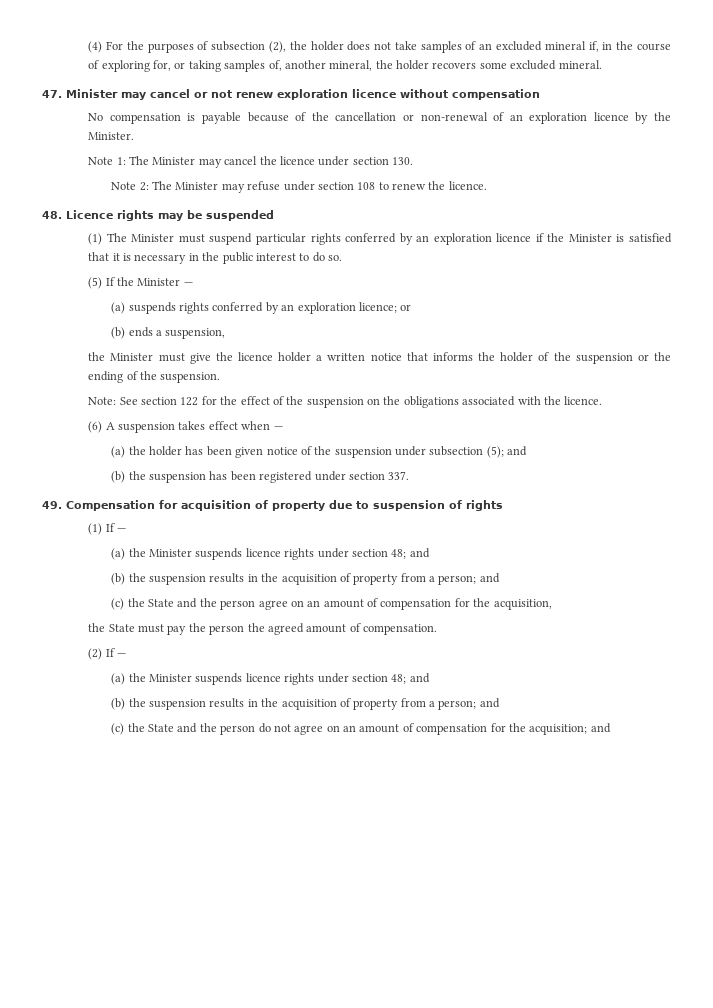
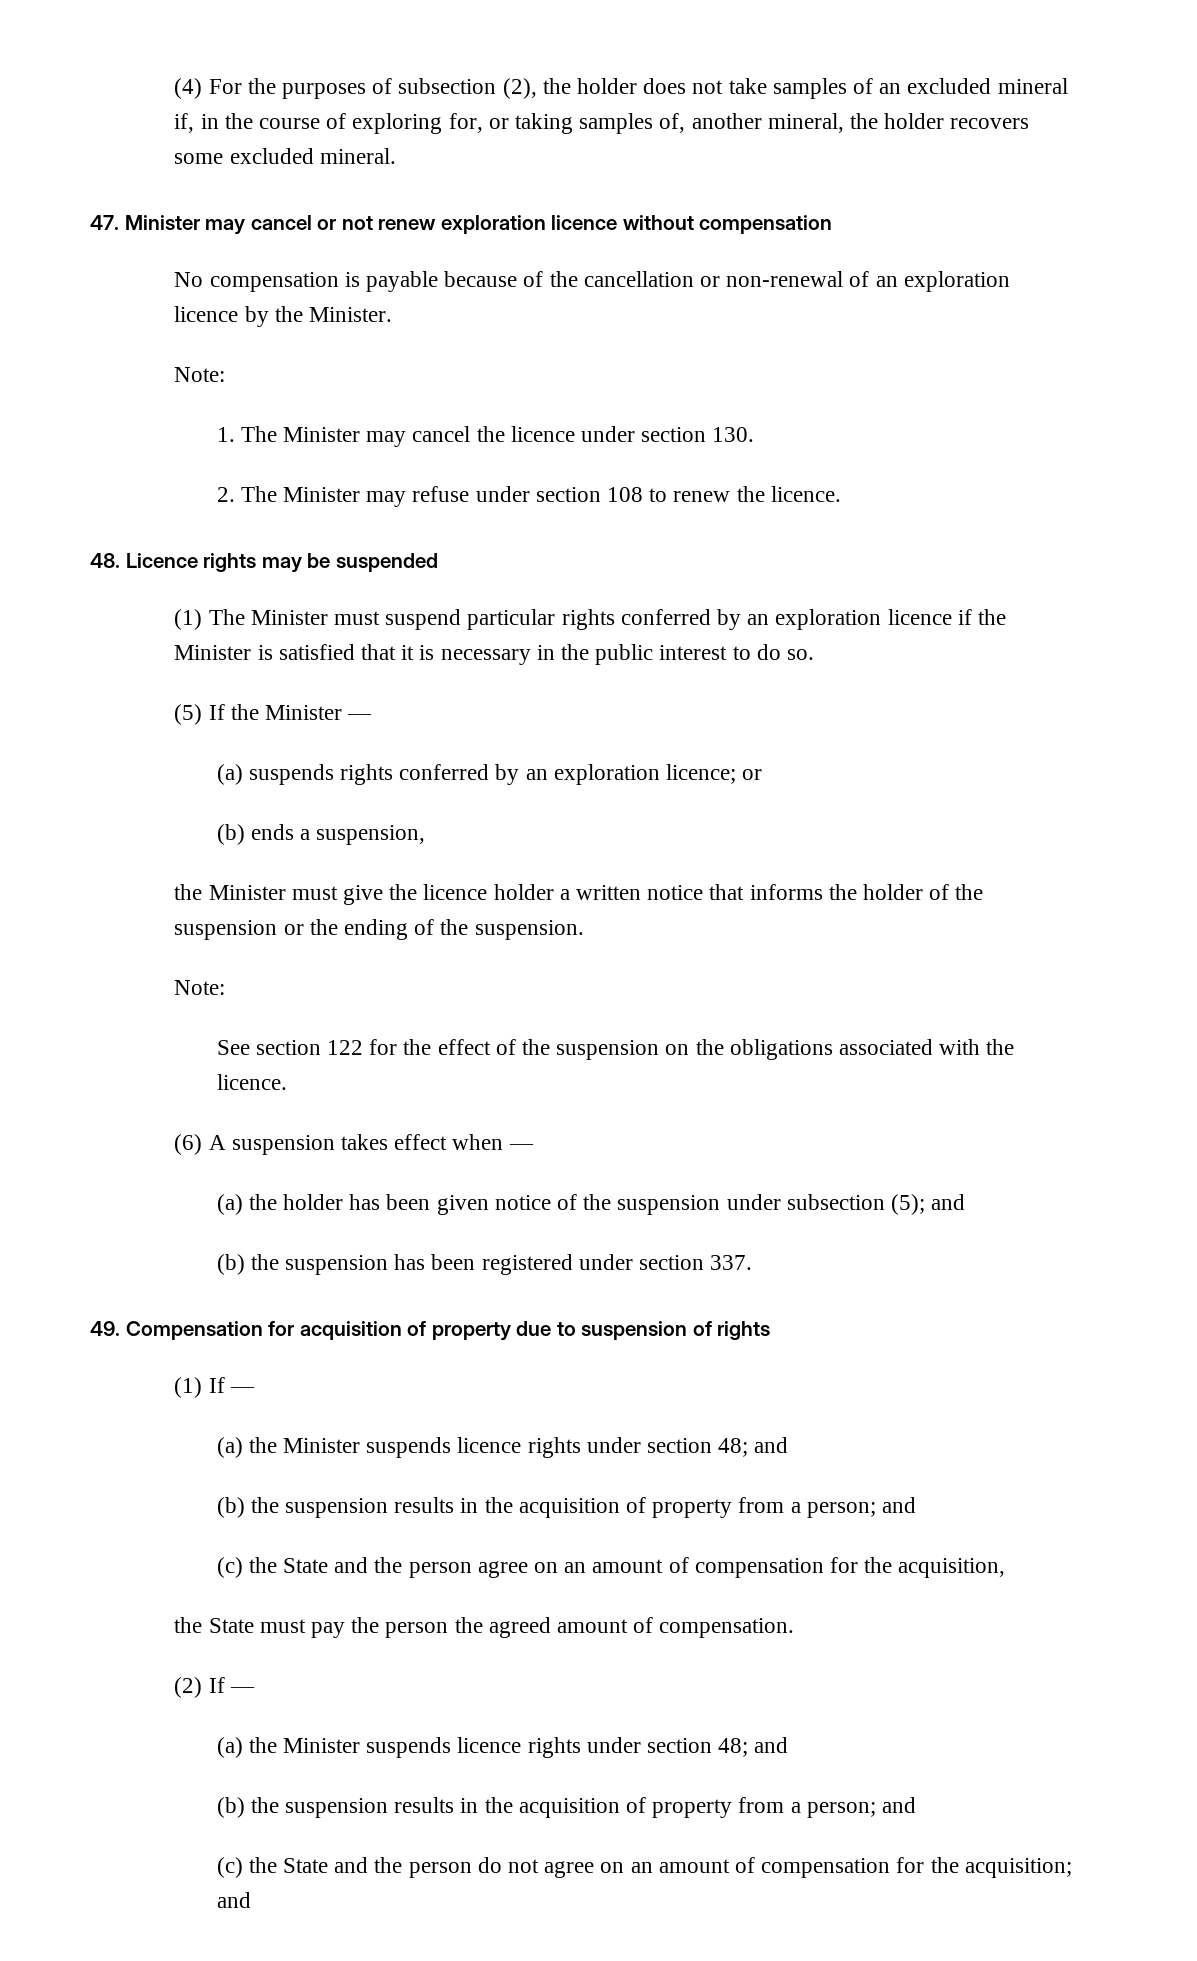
[88,157,126,165] Note 1: -> [174,367,226,382] [216,427,235,442] Note: // 1.
[111,182,149,191] Note 2: -> [216,487,235,502] 2.
(117, 401) none -> (226, 987) //

